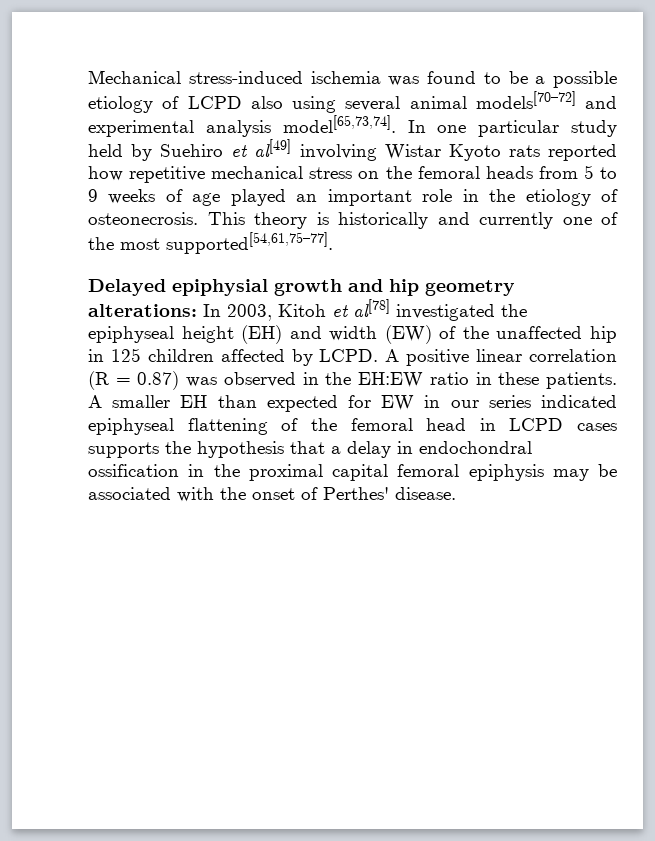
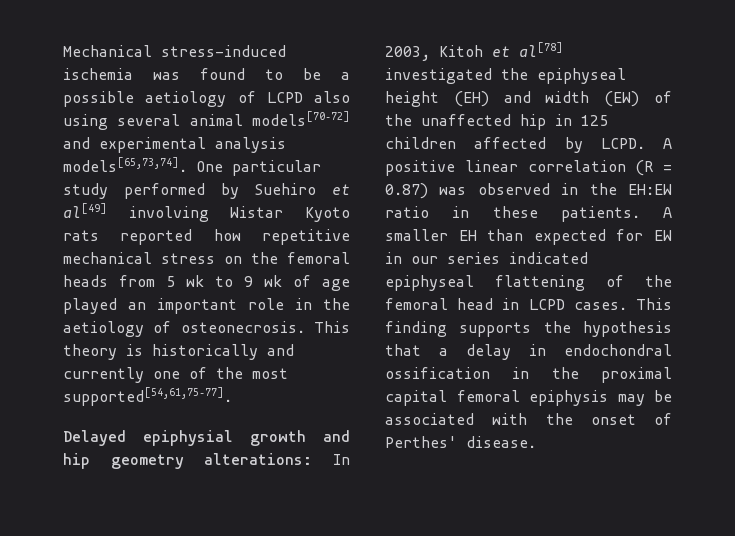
[88,96,153,113] etiology -> [145,91,227,107] aetiology
[282,115,467,133] model[65,73,74]. In one -> [63,157,223,172] models[65,73,74]. One
[88,144,123,157] held -> [123,183,205,199] performed
(594, 172) none -> [186,275,204,287] wk
[108,189,156,204] weeks -> [264,275,282,287] wk
[525,189,591,206] etiology -> [63,321,144,337] aetiology
[577,423,617,431] cases -> [573,298,672,310] [385,321,447,337] cases. This finding

